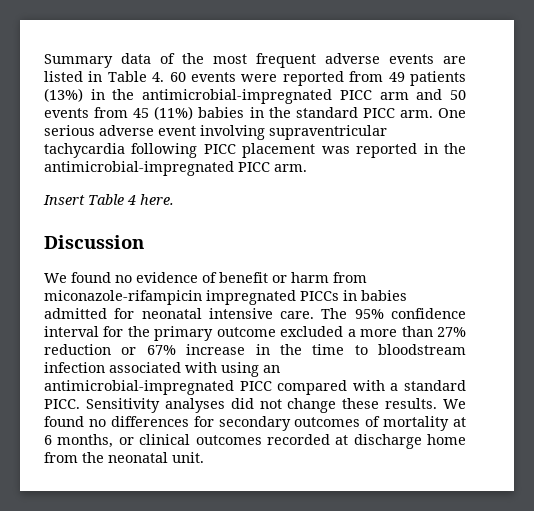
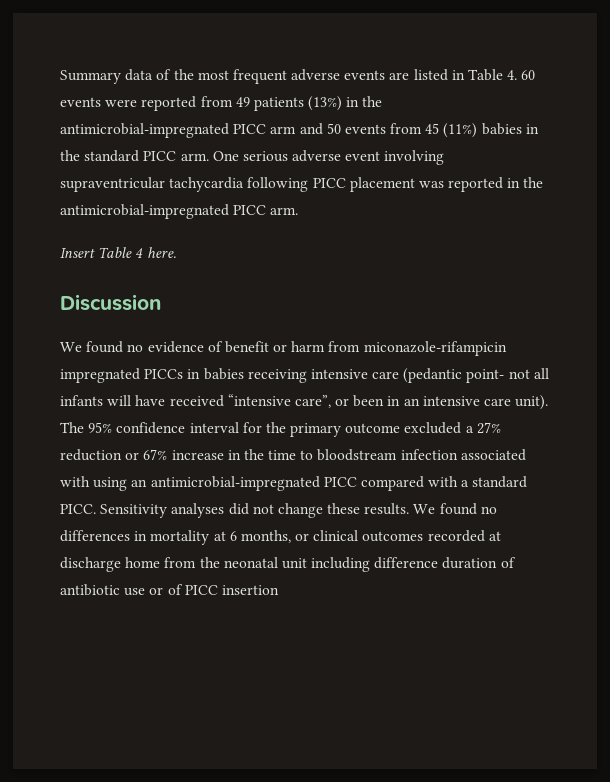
[44,308,315,319] admitted for neonatal intensive care. -> [247,368,549,383] [60,394,549,410] receiving intensive care (pedantic point- not all infants will have received “intensive care”, or been in an intensive care unit).
[360,326,433,337] more than -> (474, 429) none
[193,416,381,431] for secondary outcomes of -> [134,531,148,541] in
[172,452,204,463] unit. -> [281,557,516,572] [60,584,279,596] unit including difference duration of antibiotic use or of PICC insertion

